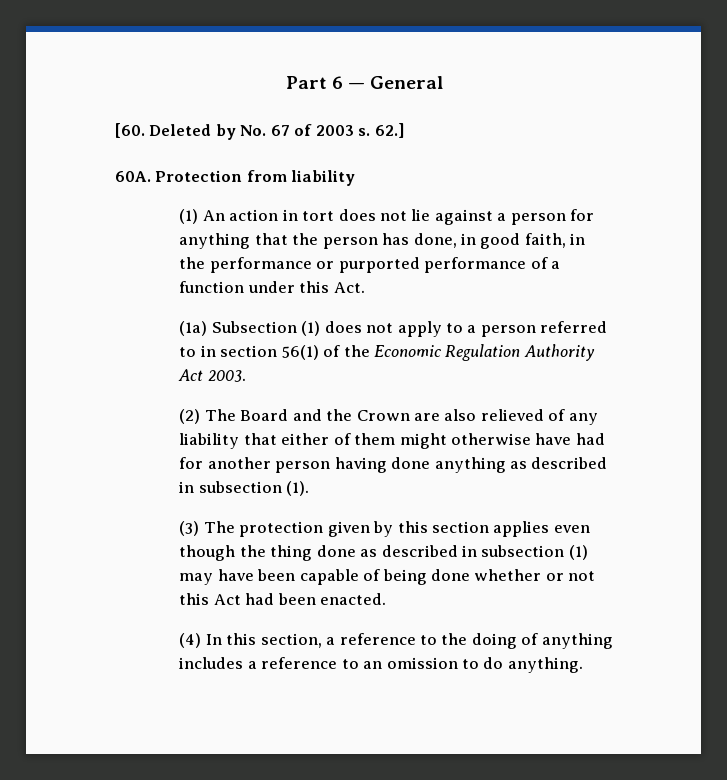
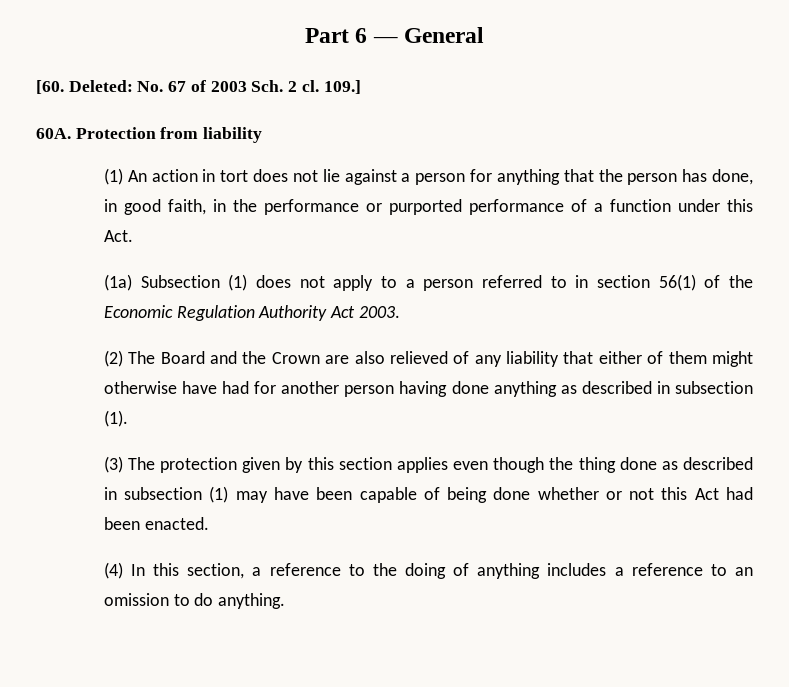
[149,124,236,140] Deleted by -> [68,80,133,92] Deleted:
[358,123,405,138] s. 62.] -> [251,80,361,94] Sch. 2 cl. 109.]

